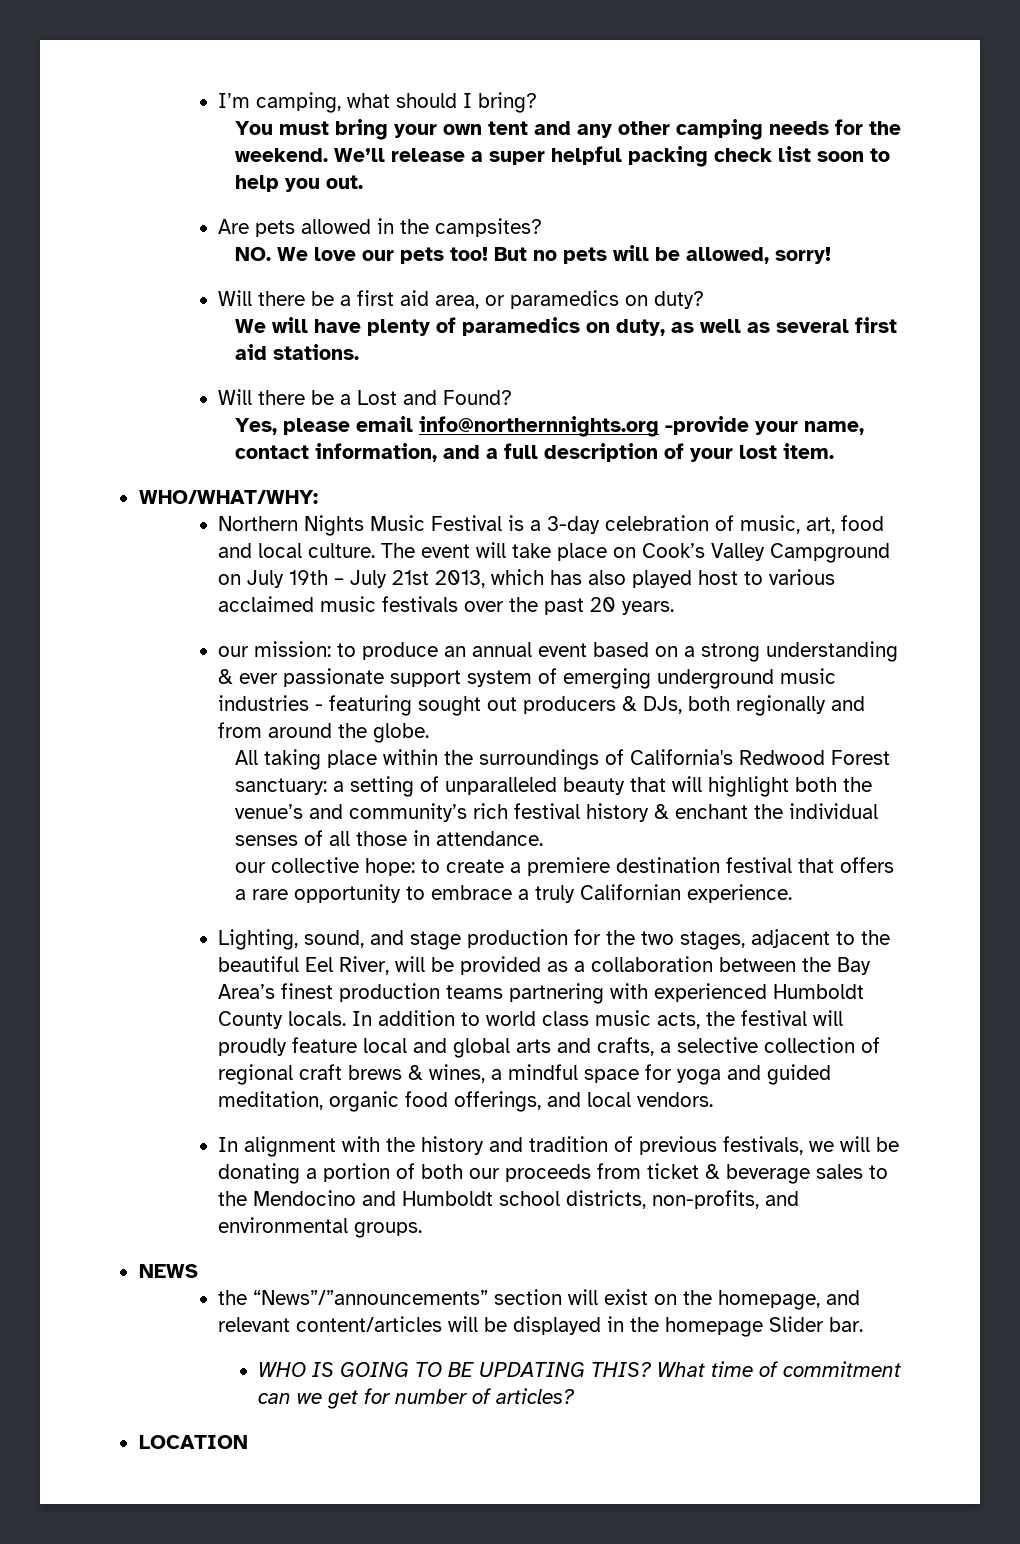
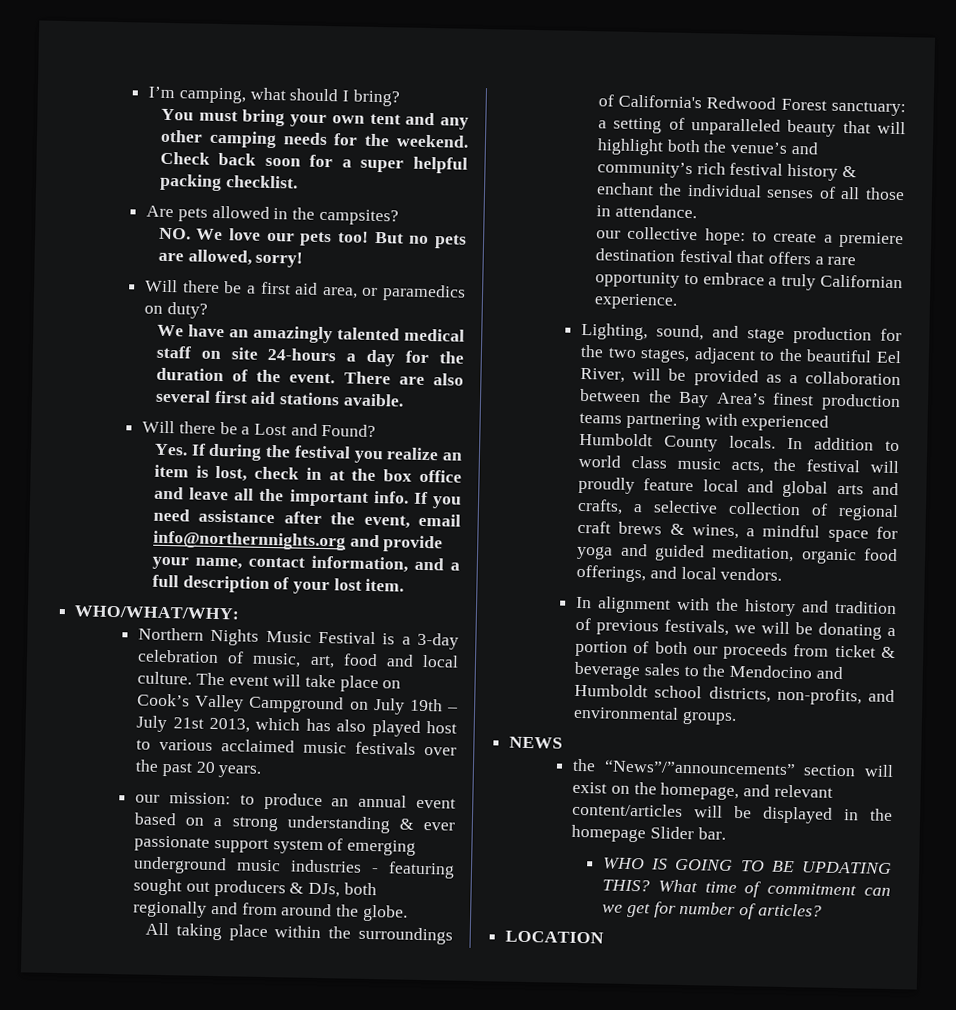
[334,146,891,167] [235,175,364,192] We’ll release a super helpful packing check list soon to help you out. -> [159,151,468,174] [158,173,298,192] Check back soon for a super helpful packing checklist.
[613,245,681,261] will be -> [157,252,184,262] are
[272,317,771,336] will have plenty of paramedics on duty, as well as -> [187,324,465,344] [155,345,465,367] [155,367,464,386] have an amazingly talented medical staff on site 24-hours a day for the duration of the event. There are also
[273,344,360,360] stations. -> [279,392,404,407] stations avaible.
[235,416,750,437] Yes, please email info@northernnights.org -provide -> [153,443,463,464] [153,464,462,483] [153,486,462,509] [152,508,462,529] [152,530,444,553] Yes. If during the festival you realize an item is lost, check in at the box office and leave all the important info. If you need assistance after the event, email info@northernnights.org and provide

